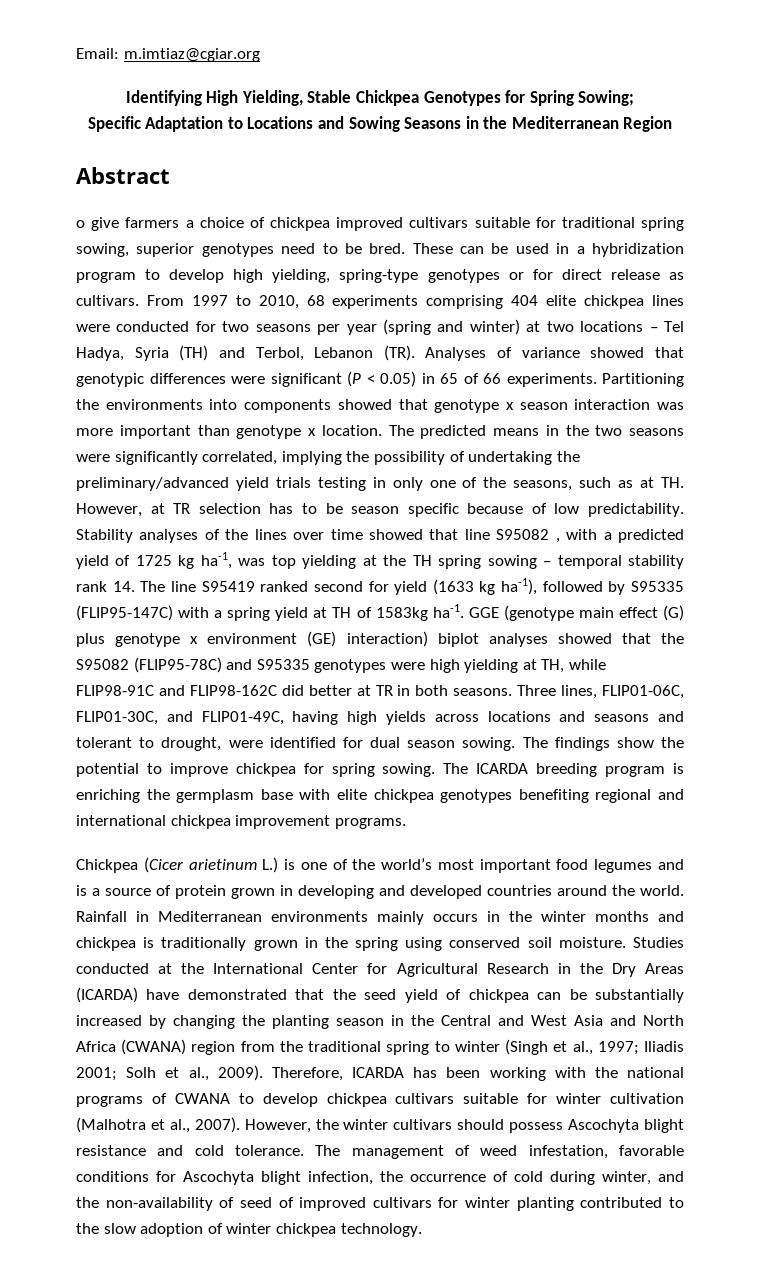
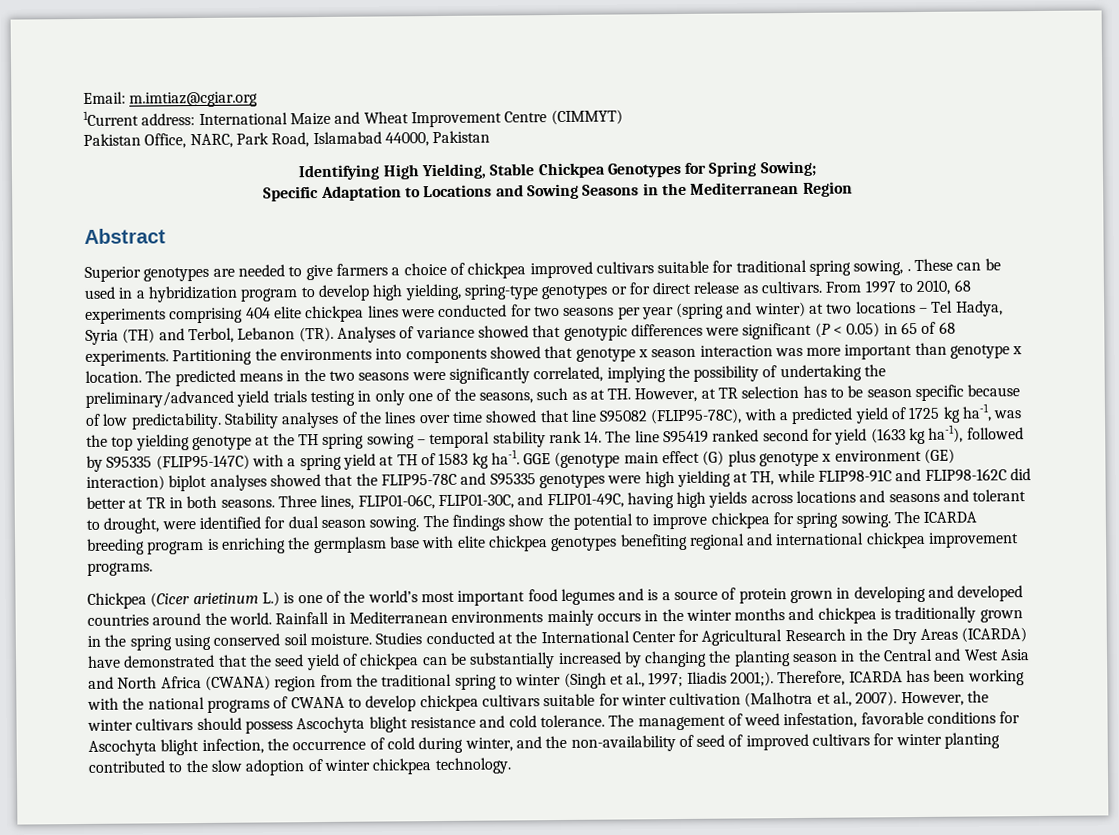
(260, 55) none -> [83,109,623,128] [83,130,491,149] // 1Current address: International Maize and Wheat Improvement Centre (CIMMYT) // Pakistan Office, NARC, Park Road, Islamabad 44000, Pakistan
[76,220,85,228] o -> [84,264,303,282] Superior genotypes are needed to
[136,243,406,257] superior genotypes need to be bred. -> [906,269,911,272] .
[483,373,501,384] 66 -> [938,321,956,334] 68
[555,538,560,543] , -> [650,408,743,425] (FLIP95-78C),
(266, 562) none -> [86,434,108,447] the
(357, 562) none -> [191,435,252,451] genotype
[375,607,428,621] 1583kg -> [438,452,489,469] 1583 kg
[76,657,222,673] S95082 (FLIP95-78C) -> [380,473,457,487] FLIP95-78C
[76,1065,263,1081] 2001; Solh et al., 2009). -> [730,671,775,687] 2001;).

